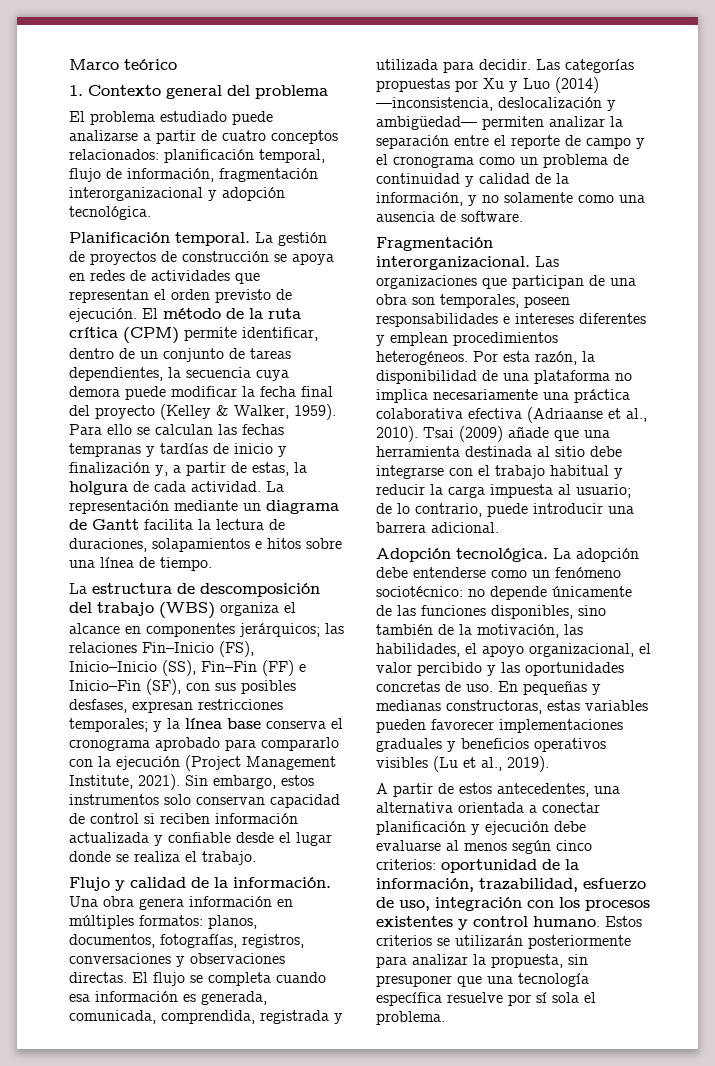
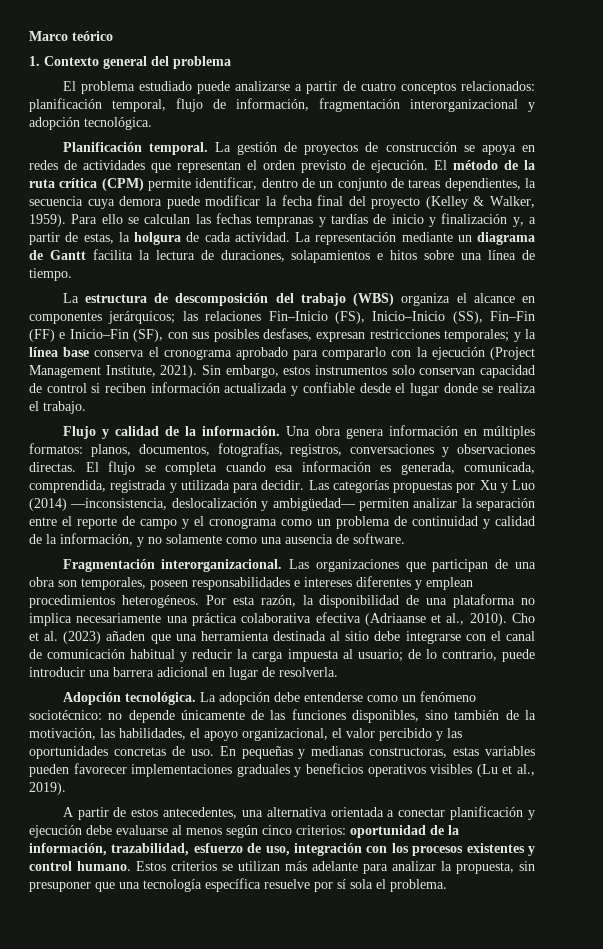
[423,426,549,442] Tsai (2009) añade -> [512,613,536,623] [29,631,146,644] Cho et al. (2023) añaden
[495,465,545,479] trabajo -> [506,631,536,641] [29,649,126,659] canal de comunicación
[431,522,499,533] adicional. -> [157,667,338,680] adicional en lugar de resolverla.
[455,935,631,949] utilizarán posteriormente -> [238,861,358,871] utilizan más adelante

